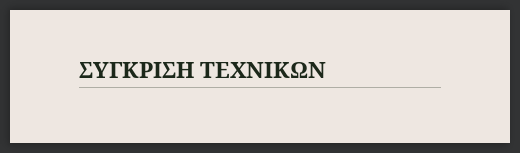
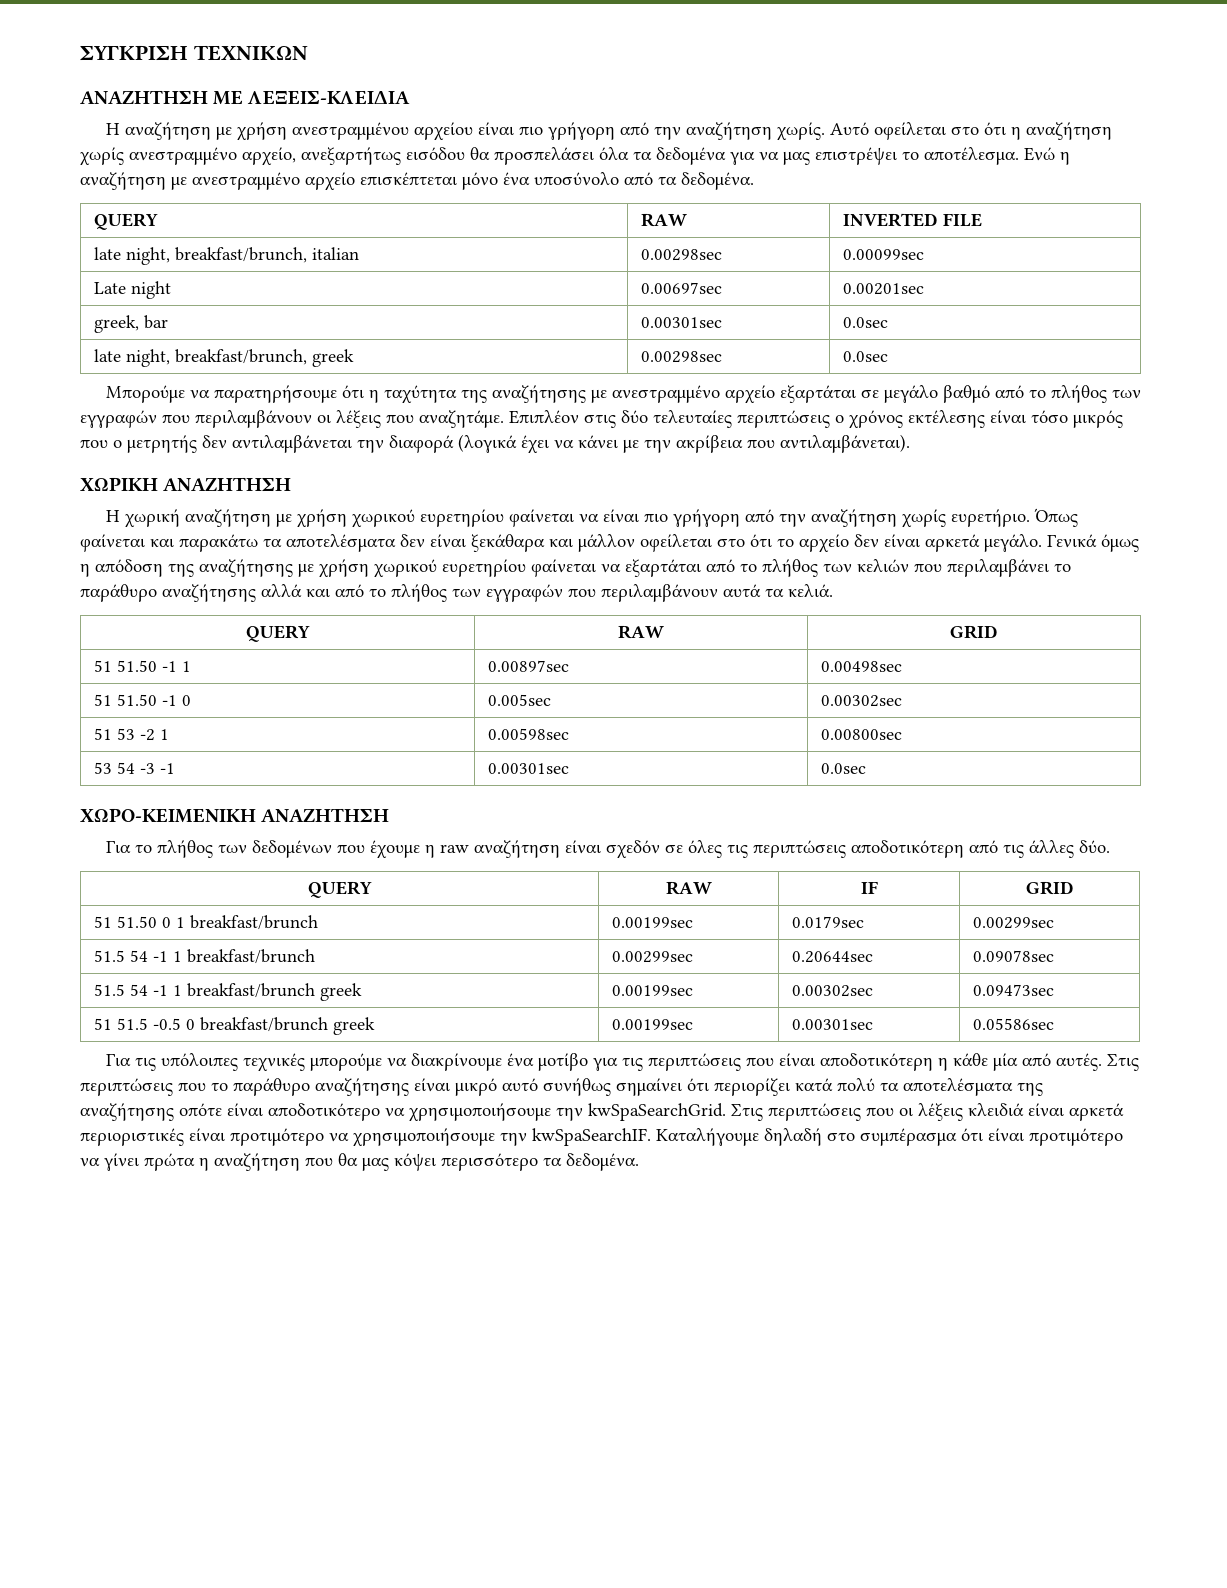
(327, 70) none -> [80,90,410,105] [105,122,1112,141] [80,147,1070,166] [80,172,754,191] [94,213,159,230] [641,213,688,227] [843,213,983,227] [94,247,360,265] [641,249,723,261] [843,249,925,260] [94,281,172,299] [641,282,723,294] [843,283,925,295] [94,315,169,333] [641,317,723,328] [843,317,889,328] [94,349,355,367] [641,351,723,363] [843,351,889,362] [105,385,1141,404] [80,410,1123,429] [80,434,910,454] [80,477,292,492] [105,508,1078,528] [80,534,1139,553] [80,559,1071,578] [80,584,833,602] [245,625,310,642] [618,625,664,639] [950,625,998,639] [94,660,192,672] [488,660,570,672] [821,661,903,672] [94,694,192,706] [488,694,552,706] [821,695,903,707] [94,728,170,741] [488,728,570,740] [821,729,903,740] [94,762,176,774] [488,763,570,774] [821,763,867,774] [80,808,390,823] [105,840,1110,859] [307,881,372,898] [665,881,712,895] [860,881,878,894] [1025,881,1074,895] [94,915,319,930] [612,917,694,928] [792,916,865,928] [973,917,1055,929] [94,949,316,964] [612,951,694,963] [792,951,874,963] [973,950,1055,962] [94,983,363,1001] [612,985,694,996] [792,985,874,997] [973,984,1055,996] [94,1017,376,1035] [612,1019,694,1030] [792,1019,874,1030] [973,1018,1055,1030] [105,1053,1139,1072] [80,1078,1043,1096] [80,1103,1124,1122] [80,1128,1123,1147] [80,1153,639,1171] // ΑΝΑΖΗΤΗΣΗ ΜΕ ΛΕΞΕΙΣ-ΚΛΕΙΔΙΑ // Η αναζήτηση με χρήση ανεστραμμένου αρχείου είναι πιο γρήγορη από την αναζήτηση χωρίς. Αυτό οφείλεται στο ότι η αναζήτηση χωρίς ανεστραμμένο αρχείο, ανεξαρτήτως εισόδου θα προσπελάσει όλα τα δεδομένα για να μας επιστρέψει το αποτέλεσμα. Ενώ η αναζήτηση με ανεστραμμένο αρχείο επισκέπτεται μόνο ένα υποσύνολο από τα δεδομένα. // QUERY | RAW | INVERTED FILE // late night, breakfast/brunch, italian | 0.00298sec | 0.00099sec // Late night | 0.00697sec | 0.00201sec // greek, bar | 0.00301sec | 0.0sec // late night, breakfast/brunch, greek | 0.00298sec | 0.0sec // Μπορούμε να παρατηρήσουμε ότι η ταχύτητα της αναζήτησης με ανεστραμμένο αρχείο εξαρτάται σε μεγάλο βαθμό από το πλήθος των εγγραφών που περιλαμβάνουν οι λέξεις που αναζητάμε. Επιπλέον στις δύο τελευταίες περιπτώσεις ο χρόνος εκτέλεσης είναι τόσο μικρός που ο μετρητής δεν αντιλαμβάνεται την διαφορά (λογικά έχει να κάνει με την ακρίβεια που αντιλαμβάνεται). // ΧΩΡΙΚΗ ΑΝΑΖΗΤΗΣΗ // Η χωρική αναζήτηση με χρήση χωρικού ευρετηρίου φαίνεται να είναι πιο γρήγορη από την αναζήτηση χωρίς ευρετήριο. Όπως φαίνεται και παρακάτω τα αποτελέσματα δεν είναι ξεκάθαρα και μάλλον οφείλεται στο ότι το αρχείο δεν είναι αρκετά μεγάλο. Γενικά όμως η απόδοση της αναζήτησης με χρήση χωρικού ευρετηρίου φαίνεται να εξαρτάται από το πλήθος των κελιών που περιλαμβάνει το παράθυρο αναζήτησης αλλά και από το πλήθος των εγγραφών που περιλαμβάνουν αυτά τα κελιά. // QUERY | RAW | GRID // 51 51.50 -1 1 | 0.00897sec | 0.00498sec // 51 51.50 -1 0 | 0.005sec | 0.00302sec // 51 53 -2 1 | 0.00598sec | 0.00800sec // 53 54 -3 -1 | 0.00301sec | 0.0sec // ΧΩΡΟ-ΚΕΙΜΕΝΙΚΗ ΑΝΑΖΗΤΗΣΗ // Για το πλήθος των δεδομένων που έχουμε η raw αναζήτηση είναι σχεδόν σε όλες τις περιπτώσεις αποδοτικότερη από τις άλλες δύο. // QUERY | RAW | IF | GRID // 51 51.50 0 1 breakfast/brunch | 0.00199sec | 0.0179sec | 0.00299sec // 51.5 54 -1 1 breakfast/brunch | 0.00299sec | 0.20644sec | 0.09078sec // 51.5 54 -1 1 breakfast/brunch greek | 0.00199sec | 0.00302sec | 0.09473sec // 51 51.5 -0.5 0 breakfast/brunch greek | 0.00199sec | 0.00301sec | 0.05586sec // Για τις υπόλοιπες τεχνικές μπορούμε να διακρίνουμε ένα μοτίβο για τις περιπτώσεις που είναι αποδοτικότερη η κάθε μία από αυτές. Στις περιπτώσεις που το παράθυρο αναζήτησης είναι μικρό αυτό συνήθως σημαίνει ότι περιορίζει κατά πολύ τα αποτελέσματα της αναζήτησης οπότε είναι αποδοτικότερο να χρησιμοποιήσουμε την kwSpaSearchGrid. Στις περιπτώσεις που οι λέξεις κλειδιά είναι αρκετά περιοριστικές είναι προτιμότερο να χρησιμοποιήσουμε την kwSpaSearchIF. Καταλήγουμε δηλαδή στο συμπέρασμα ότι είναι προτιμότερο να γίνει πρώτα η αναζήτηση που θα μας κόψει περισσότερο τα δεδομένα.

